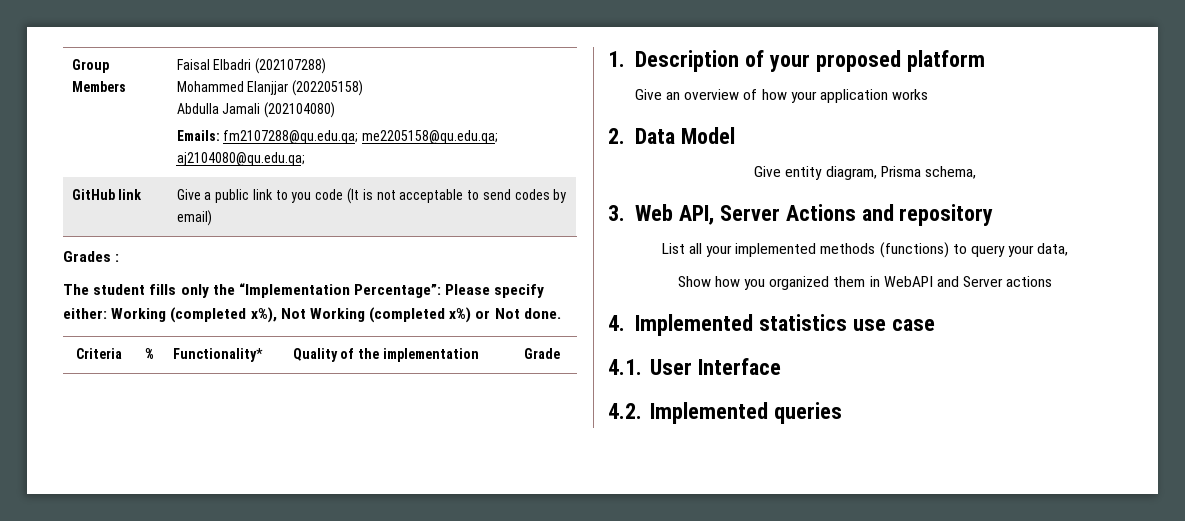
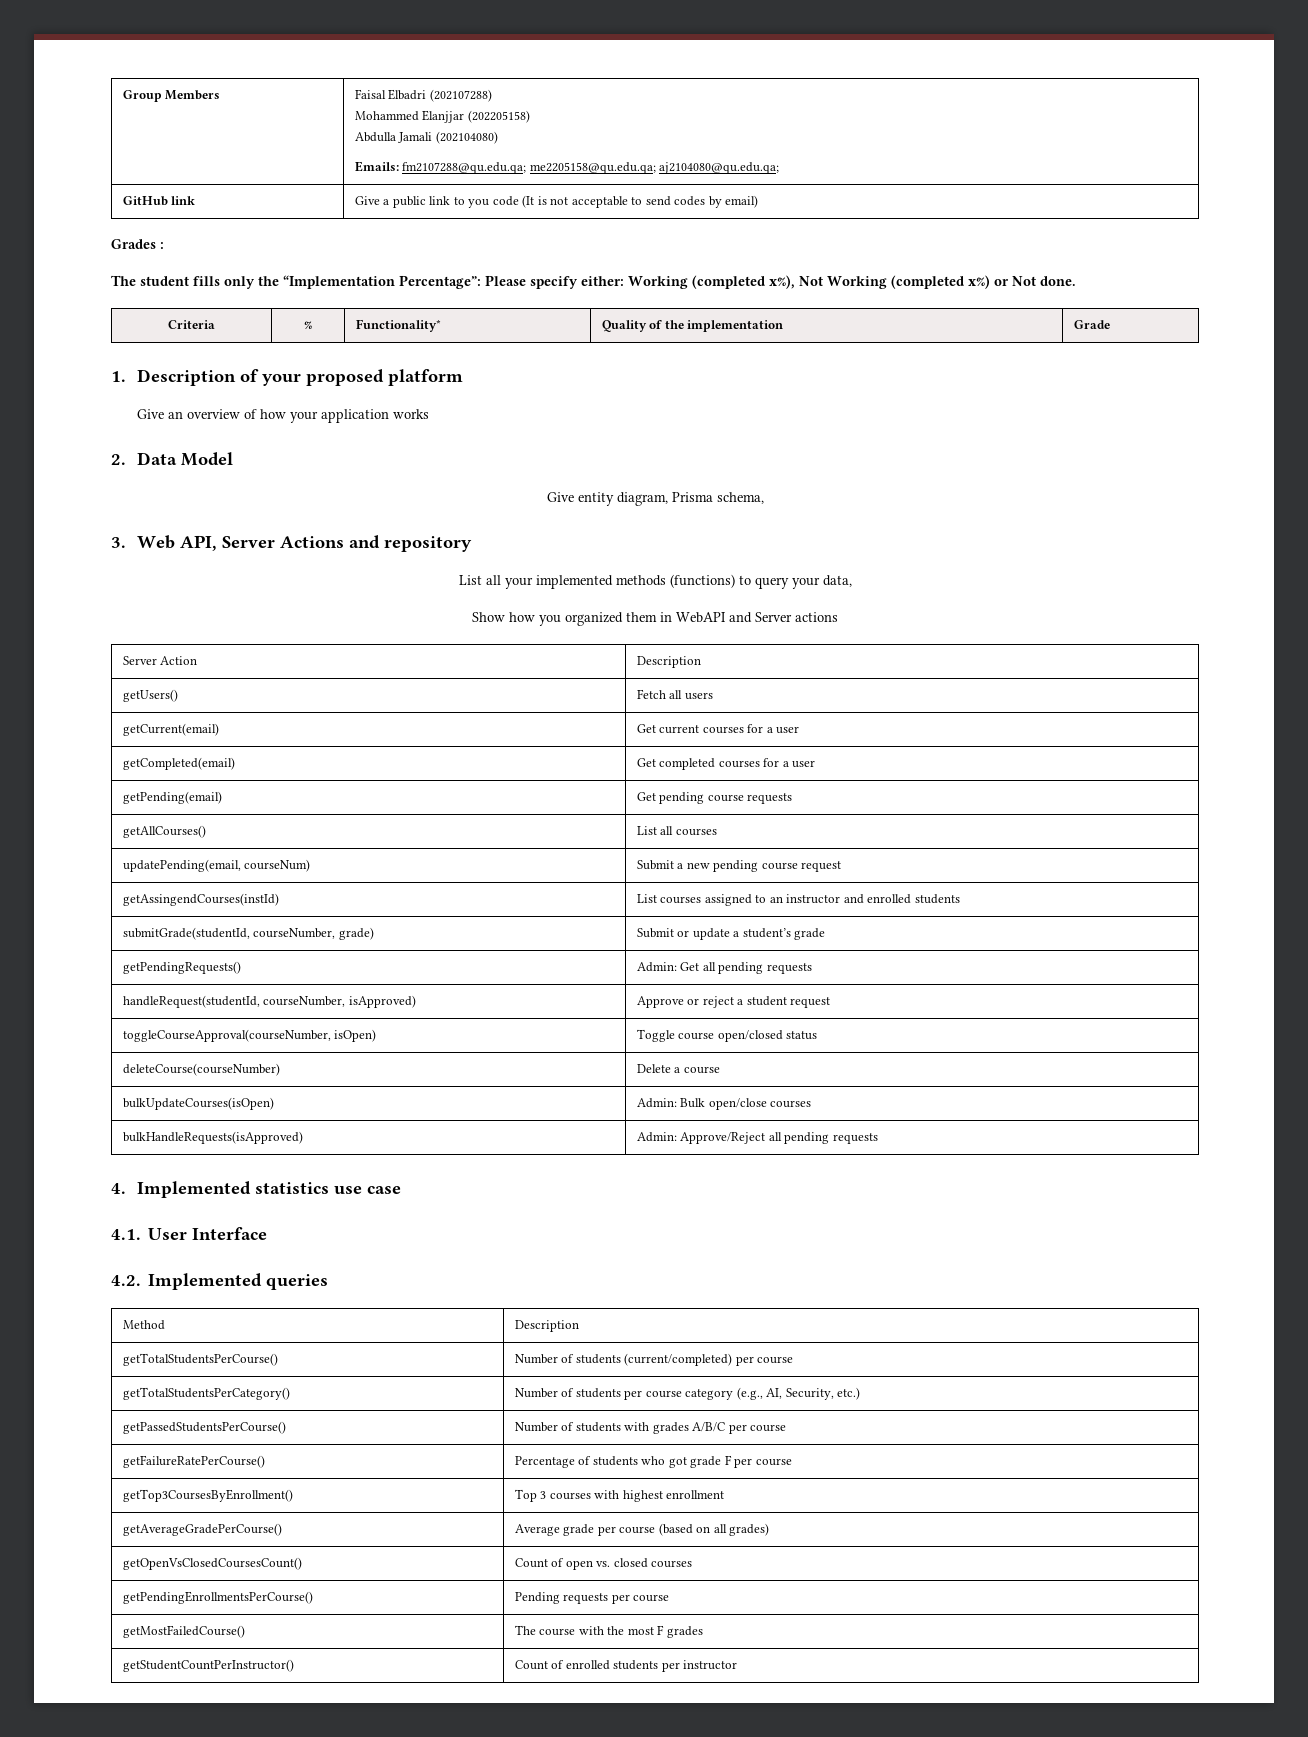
(1053, 281) none -> [122,656,198,665] [636,656,701,668] [122,689,178,702] [636,689,713,700] [122,723,219,736] [636,724,800,734] [122,757,235,770] [636,758,816,770] [122,791,222,804] [636,792,793,804] [122,825,206,838] [636,826,717,836] [122,859,311,872] [636,860,842,872] [122,893,279,906] [636,894,960,906] [122,927,374,940] [636,928,826,940] [122,961,241,974] [636,962,812,974] [122,995,416,1008] [636,996,831,1008] [122,1029,377,1042] [636,1029,818,1042] [122,1063,280,1076] [636,1064,720,1074] [122,1097,274,1110] [636,1098,812,1110] [122,1131,303,1144] [636,1132,878,1144] // Server Action | Description // getUsers() | Fetch all users // getCurrent(email) | Get current courses for a user // getCompleted(email) | Get completed courses for a user // getPending(email) | Get pending course requests // getAllCourses() | List all courses // updatePending(email, courseNum) | Submit a new pending course request // getAssingendCourses(instId) | List courses assigned to an instructor and enrolled students // submitGrade(studentId, courseNumber, grade) | Submit or update a student’s grade // getPendingRequests() | Admin: Get all pending requests // handleRequest(studentId, courseNumber, isApproved) | Approve or reject a student request // toggleCourseApproval(courseNumber, isOpen) | Toggle course open/closed status // deleteCourse(courseNumber) | Delete a course // bulkUpdateCourses(isOpen) | Admin: Bulk open/close courses // bulkHandleRequests(isApproved) | Admin: Approve/Reject all pending requests
(842, 413) none -> [122,1320,165,1330] [514,1320,579,1332] [122,1353,278,1366] [514,1353,794,1366] [122,1387,290,1400] [514,1387,861,1400] [122,1421,286,1434] [514,1422,787,1434] [122,1455,265,1468] [514,1455,792,1468] [122,1489,293,1502] [514,1489,725,1502] [122,1523,282,1536] [514,1523,770,1536] [122,1557,302,1570] [514,1558,693,1570] [122,1591,313,1604] [514,1592,670,1604] [122,1625,245,1638] [514,1625,703,1638] [122,1659,294,1672] [514,1660,738,1672] // Method | Description // getTotalStudentsPerCourse() | Number of students (current/completed) per course // getTotalStudentsPerCategory() | Number of students per course category (e.g., AI, Security, etc.) // getPassedStudentsPerCourse() | Number of students with grades A/B/C per course // getFailureRatePerCourse() | Percentage of students who got grade F per course // getTop3CoursesByEnrollment() | Top 3 courses with highest enrollment // getAverageGradePerCourse() | Average grade per course (based on all grades) // getOpenVsClosedCoursesCount() | Count of open vs. closed courses // getPendingEnrollmentsPerCourse() | Pending requests per course // getMostFailedCourse() | The course with the most F grades // getStudentCountPerInstructor() | Count of enrolled students per instructor

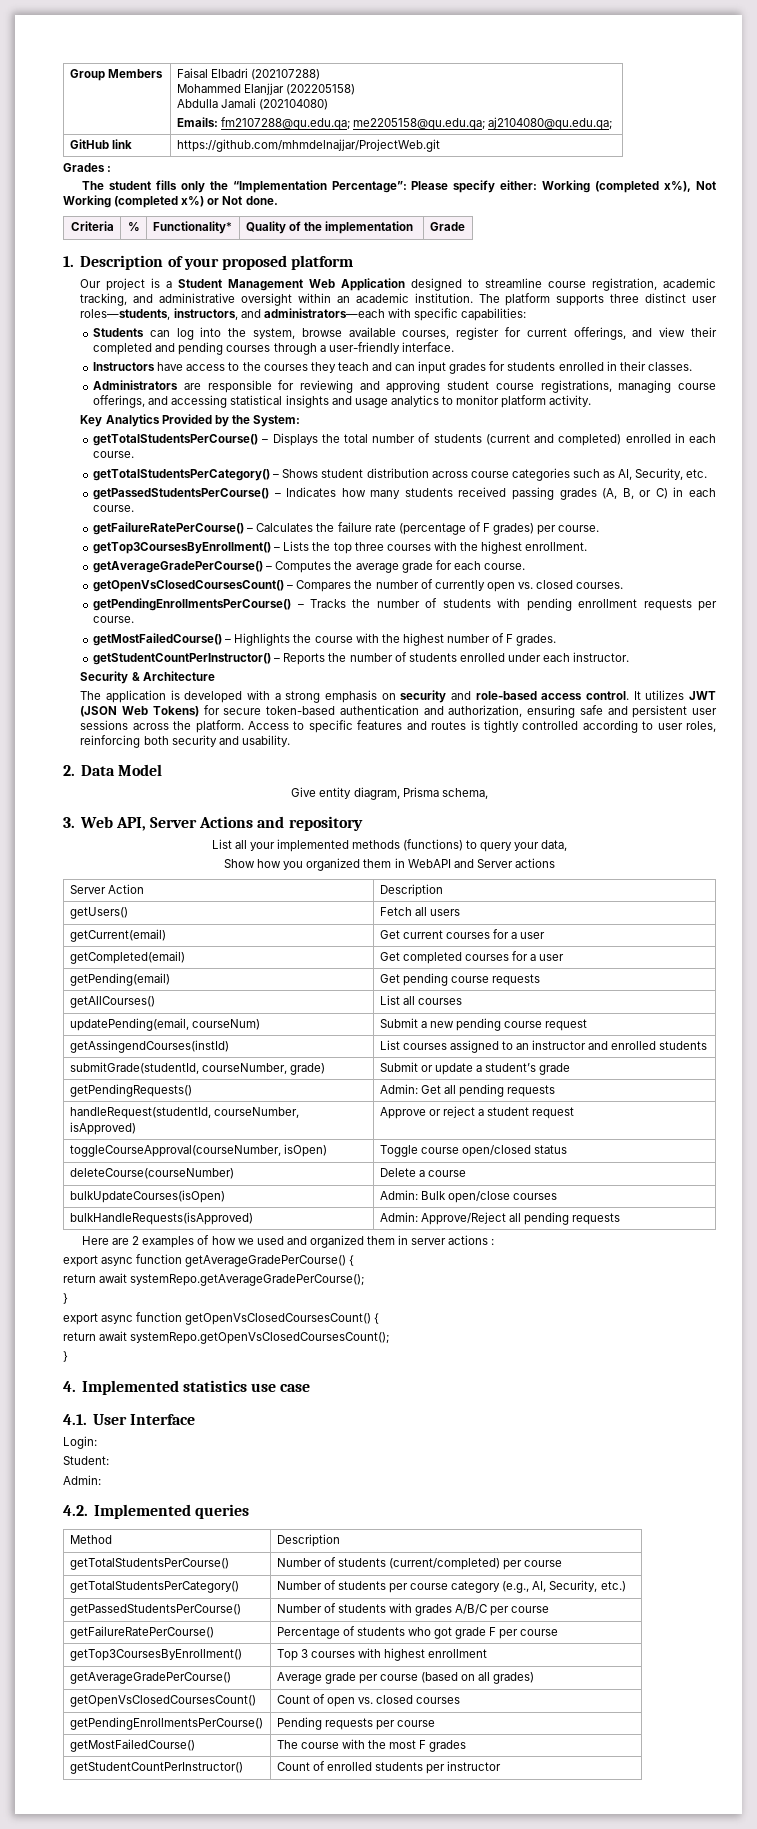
[354,195,759,208] Give a public link to you code (It is not acceptable to send codes by email) -> [176,139,440,152] https://github.com/mhmdelnajjar/ProjectWeb.git
[137,409,430,423] Give an overview of how your application works -> [80,278,716,291] [80,293,718,306] [80,308,527,321] [93,327,717,340] [93,342,454,355] [93,361,692,374] [93,380,716,393] [93,395,592,408] [80,414,300,427] [93,433,716,446] [93,451,135,458] [93,468,708,481] [93,487,716,500] [93,505,135,512] [93,522,600,535] [93,541,588,554] [93,560,525,573] [93,579,624,592] [93,598,718,611] [93,616,135,623] [93,633,557,646] [93,652,630,665] [80,671,215,684] [80,690,716,703] [80,705,717,718] [80,720,716,733] [80,735,290,748] Our project is a Student Management Web Application designed to streamline course registration, academic tracking, and administrative oversight within an academic institution. The platform supports three distinct user roles—students, instructors, and administrators—each with specific capabilities: // Students can log into the system, browse available courses, register for current offerings, and view their completed and pending courses through a user-friendly interface. // Instructors have access to the courses they teach and can input grades for students enrolled in their classes. // Administrators are responsible for reviewing and approving student course registrations, managing course offerings, and accessing statistical insights and usage analytics to monitor platform activity. // Key Analytics Provided by the System: // getTotalStudentsPerCourse() – Displays the total number of students (current and completed) enrolled in each course. // getTotalStudentsPerCategory() – Shows student distribution across course categories such as AI, Security, etc. // getPassedStudentsPerCourse() – Indicates how many students received passing grades (A, B, or C) in each course. // getFailureRatePerCourse() – Calculates the failure rate (percentage of F grades) per course. // getTop3CoursesByEnrollment() – Lists the top three courses with the highest enrollment. // getAverageGradePerCourse() – Computes the average grade for each course. // getOpenVsClosedCoursesCount() – Compares the number of currently open vs. closed courses. // getPendingEnrollmentsPerCourse() – Tracks the number of students with pending enrollment requests per course. // getMostFailedCourse() – Highlights the course with the highest number of F grades. // getStudentCountPerInstructor() – Reports the number of students enrolled under each instructor. // Security & Architecture // The application is developed with a strong emphasis on security and role-based access control. It utilizes JWT (JSON Web Tokens) for secure token-based authentication and authorization, ensuring safe and persistent user sessions across the platform. Access to specific features and routes is tightly controlled according to user roles, reinforcing both security and usability.
(878, 1138) none -> [81,1235,495,1248] [63,1254,355,1267] [63,1273,365,1286] [63,1293,68,1304] [63,1312,380,1325] [63,1331,390,1344] [63,1351,68,1362] // Here are 2 examples of how we used and organized them in server actions : // export async function getAverageGradePerCourse() { // return await systemRepo.getAverageGradePerCourse(); // } // export async function getOpenVsClosedCoursesCount() { // return await systemRepo.getOpenVsClosedCoursesCount(); // }
(268, 1233) none -> [63,1436,97,1449] [63,1456,109,1465] [63,1475,101,1485] // Login: // Student: // Admin:

